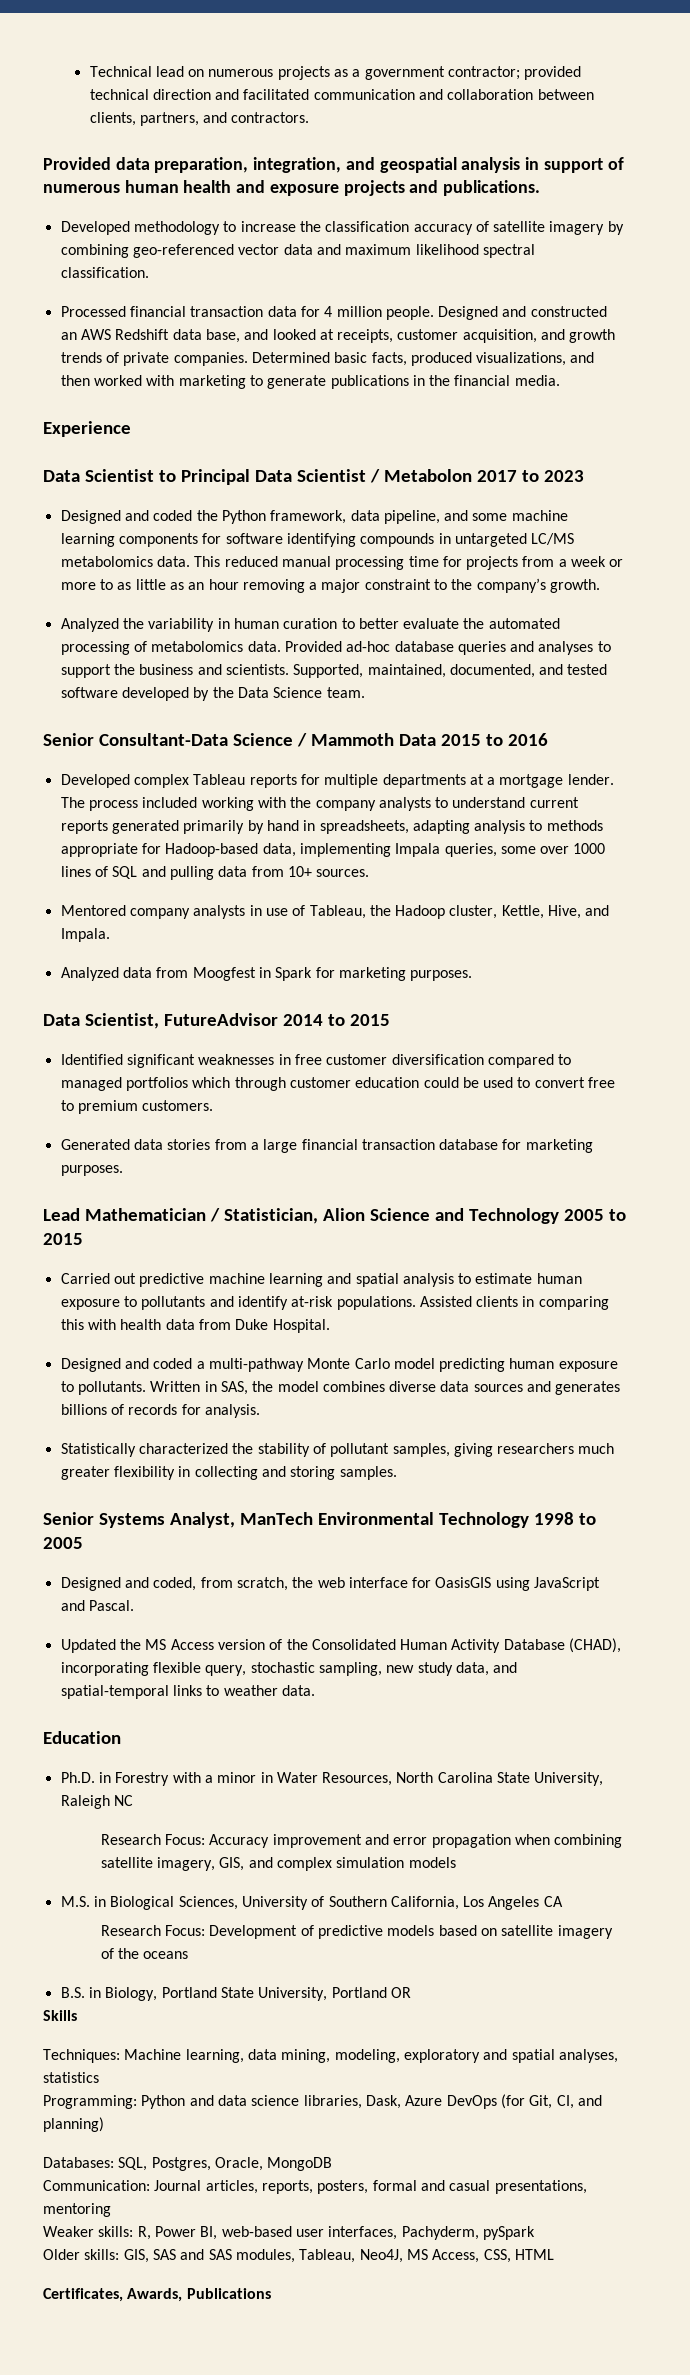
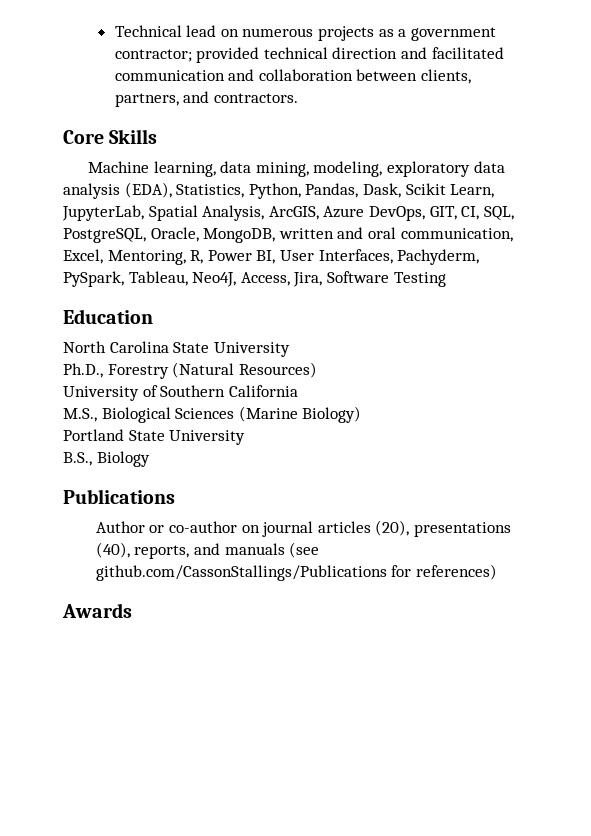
[43,157,624,173] [43,180,541,196] [60,221,624,235] [60,244,535,258] [60,267,149,278] [60,306,607,320] [60,329,616,343] [60,352,595,366] [60,375,560,389] [43,421,131,437] [43,469,584,485] [60,510,568,524] [60,533,575,547] [60,556,624,570] [60,578,601,593] [60,618,560,632] [60,641,611,655] [60,664,608,678] [60,687,365,701] [43,733,548,747] [60,774,614,788] [60,797,579,811] [60,820,603,834] [60,843,606,857] [60,866,370,880] [60,905,610,919] [60,928,110,942] [60,967,473,981] [43,1013,390,1029] [60,1054,572,1068] [60,1077,616,1091] [60,1100,214,1114] [60,1139,593,1153] [60,1165,123,1176] [43,1208,626,1224] [43,1233,83,1245] [60,1273,582,1287] [60,1296,609,1310] [60,1319,330,1333] [60,1358,618,1372] [60,1381,621,1395] [60,1404,260,1418] [60,1443,615,1457] [60,1466,397,1480] [43,1512,596,1528] [43,1537,83,1549] [60,1577,601,1591] [60,1600,134,1611] [60,1638,622,1653] [60,1662,518,1676] [60,1685,315,1699] [43,1731,121,1744] [60,1772,604,1786] [60,1795,133,1809] [100,1834,623,1848] [100,1857,456,1871] [60,1896,563,1910] [100,1925,613,1939] [100,1948,189,1959] [60,1987,411,2001] Provided data preparation, integration, and geospatial analysis in support of numerous human health and exposure projects and publications. // Developed methodology to increase the classification accuracy of satellite imagery by combining geo-referenced vector data and maximum likelihood spectral classification. // Processed financial transaction data for 4 million people. Designed and constructed an AWS Redshift data base, and looked at receipts, customer acquisition, and growth trends of private companies. Determined basic facts, produced visualizations, and then worked with marketing to generate publications in the financial media. // Experience // Data Scientist to Principal Data Scientist / Metabolon 2017 to 2023 // Designed and coded the Python framework, data pipeline, and some machine learning components for software identifying compounds in untargeted LC/MS metabolomics data. This reduced manual processing time for projects from a week or more to as little as an hour removing a major constraint to the company’s growth. // Analyzed the variability in human curation to better evaluate the automated processing of metabolomics data. Provided ad-hoc database queries and analyses to support the business and scientists. Supported, maintained, documented, and tested software developed by the Data Science team. // Senior Consultant-Data Science / Mammoth Data 2015 to 2016 // Developed complex Tableau reports for multiple departments at a mortgage lender. The process included working with the company analysts to understand current reports generated primarily by hand in spreadsheets, adapting analysis to methods appropriate for Hadoop-based data, implementing Impala queries, some over 1000 lines of SQL and pulling data from 10+ sources. // Mentored company analysts in use of Tableau, the Hadoop cluster, Kettle, Hive, and Impala. // Analyzed data from Moogfest in Spark for marketing purposes. // Data Scientist, FutureAdvisor 2014 to 2015 // Identified significant weaknesses in free customer diversification compared to managed portfolios which through customer education could be used to convert free to premium customers. // Generated data stories from a large financial transaction database for marketing purposes. // Lead Mathematician / Statistician, Alion Science and Technology 2005 to 2015 // Carried out predictive machine learning and spatial analysis to estimate human exposure to pollutants and identify at-risk populations. Assisted clients in comparing this with health data from Duke Hospital. // Designed and coded a multi-pathway Monte Carlo model predicting human exposure to pollutants. Written in SAS, the model combines diverse data sources and generates billions of records for analysis. // Statistically characterized the stability of pollutant samples, giving researchers much greater flexibility in collecting and storing samples. // Senior Systems Analyst, ManTech Environmental Technology 1998 to 2005 // Designed and coded, from scratch, the web interface for OasisGIS using JavaScript and Pascal. // Updated the MS Access version of the Consolidated Human Activity Database (CHAD), incorporating flexible query, stochastic sampling, new study data, and spatial-temporal links to weather data. // Education // Ph.D. in Forestry with a minor in Water Resources, North Carolina State University, Raleigh NC // Research Focus: Accuracy improvement and error propagation when combining satellite imagery, GIS, and complex simulation models // M.S. in Biological Sciences, University of Southern California, Los Angeles CA // Research Focus: Development of predictive models based on satellite imagery of the oceans // B.S. in Biology, Portland State University, Portland OR // -> [63,130,104,144] Core
[43,2049,120,2063] Techniques: -> (158, 136) none
[483,2049,618,2063] [43,2072,99,2083] [43,2094,602,2109] [43,2117,104,2132] [43,2157,333,2171] [43,2180,587,2194] [43,2203,111,2217] [43,2226,535,2240] [43,2249,554,2263] [43,2288,271,2302] and spatial analyses, statistics // Programming: Python and data science libraries, Dask, Azure DevOps (for Git, CI, and planning) // Databases: SQL, Postgres, Oracle, MongoDB // Communication: Journal articles, reports, posters, formal and casual presentations, mentoring // Weaker skills: R, Power BI, web-based user interfaces, Pachyderm, pySpark // Older skills: GIS, SAS and SAS modules, Tableau, Neo4J, MS Access, CSS, HTML // Certificates, Awards, Publications -> [473,161,505,173] [63,182,495,199] [62,205,514,221] [63,227,513,243] [63,249,480,265] [63,271,446,287] [63,309,153,324] [63,341,290,357] [63,362,317,379] [63,385,298,401] [63,406,362,423] [63,429,246,445] [63,451,150,467] [63,489,175,504] [95,520,512,537] [95,542,320,559] [95,564,498,581] [62,603,132,618] data analysis (EDA), Statistics, Python, Pandas, Dask, Scikit Learn, JupyterLab, Spatial Analysis, ArcGIS, Azure DevOps, GIT, CI, SQL, PostgreSQL, Oracle, MongoDB, written and oral communication, Excel, Mentoring, R, Power BI, User Interfaces, Pachyderm, PySpark, Tableau, Neo4J, Access, Jira, Software Testing // Education // North Carolina State University // Ph.D., Forestry (Natural Resources) // University of Southern California // M.S., Biological Sciences (Marine Biology) // Portland State University // B.S., Biology // Publications // Author or co-author on journal articles (20), presentations (40), reports, and manuals (see github.com/CassonStallings/Publications for references) // Awards

